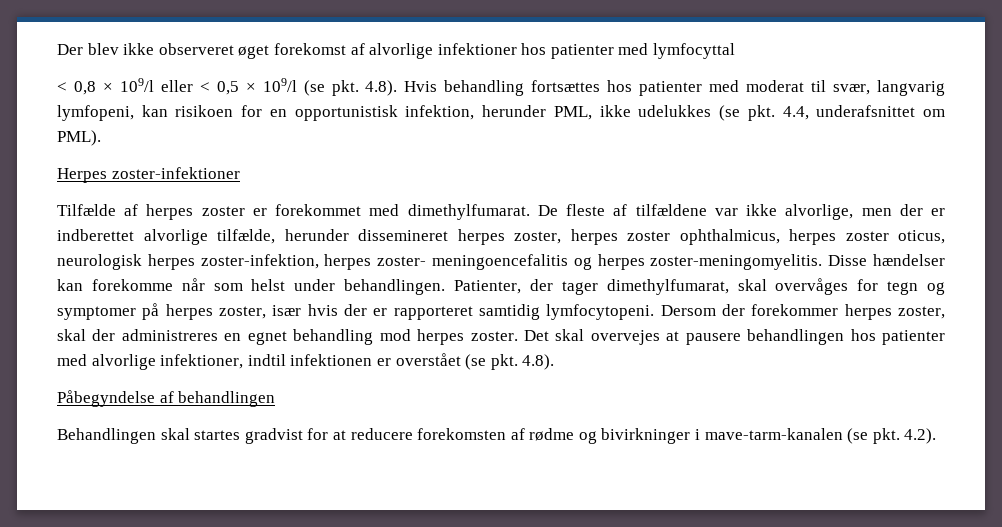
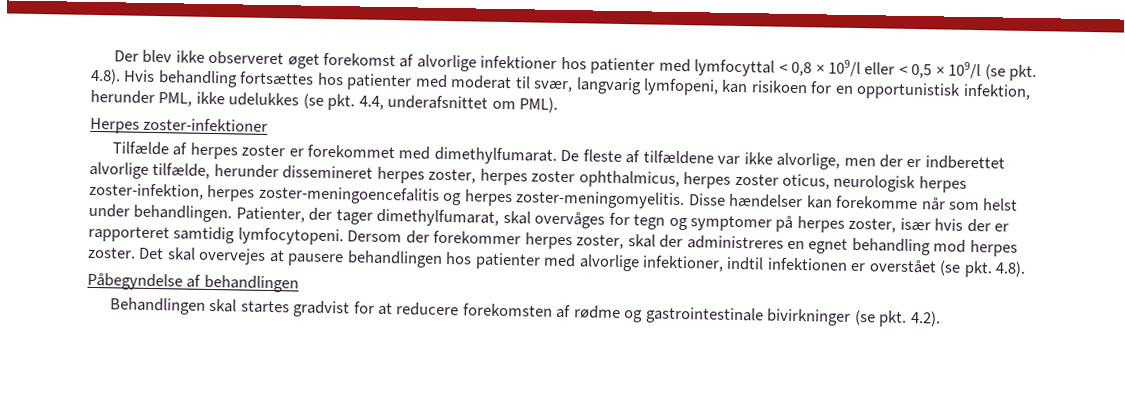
(736, 51) // -> (776, 68) none
[377,254,568,270] zoster- meningoencefalitis -> [257,185,440,205] zoster-meningoencefalitis
[601,428,843,444] bivirkninger i mave-tarm-kanalen -> [644,306,852,326] gastrointestinale bivirkninger

